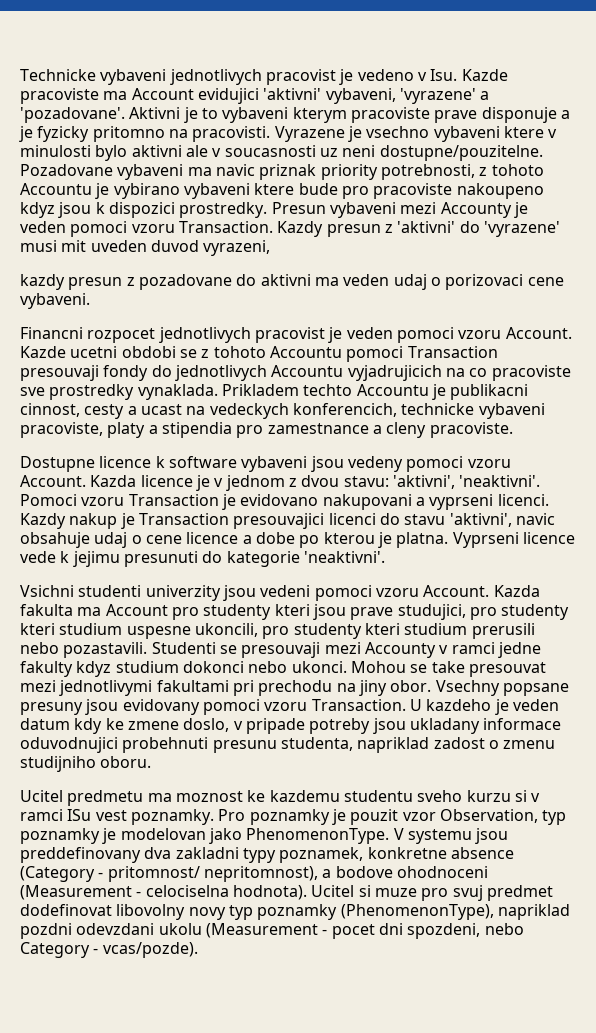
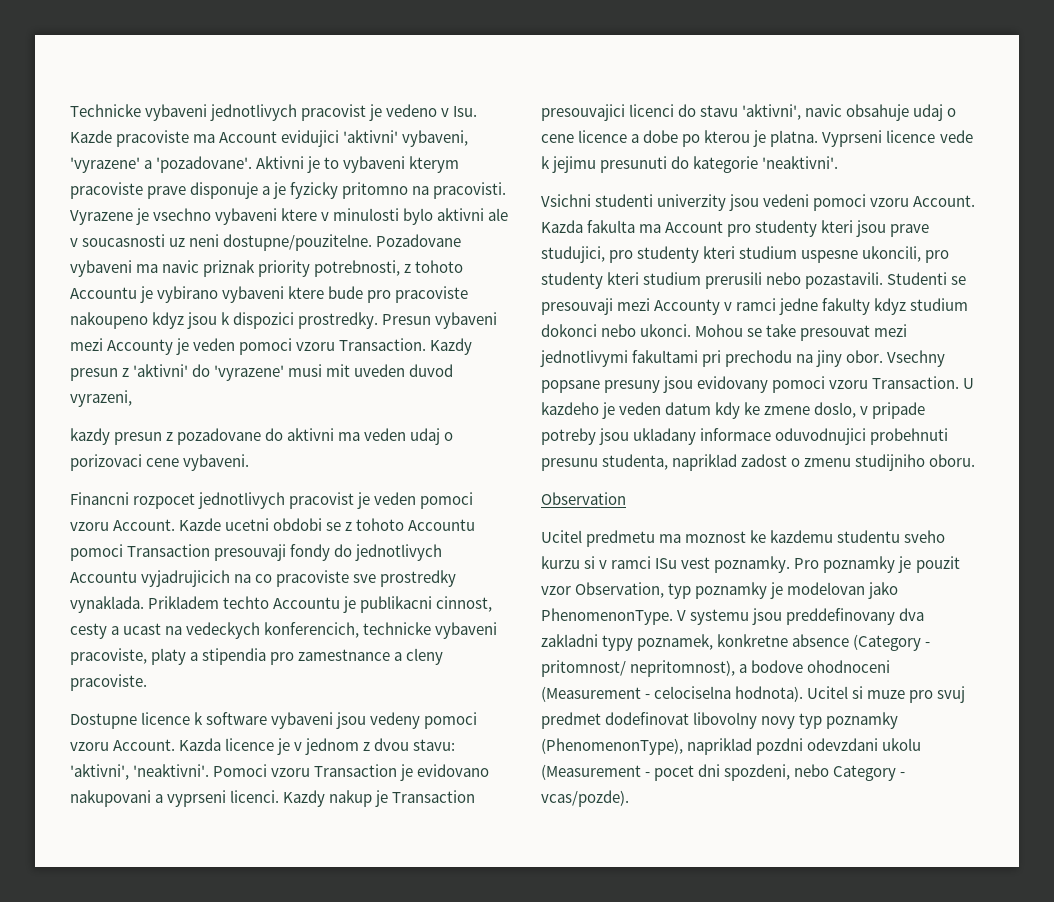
(152, 762) none -> [541,492,626,505] // Observation

